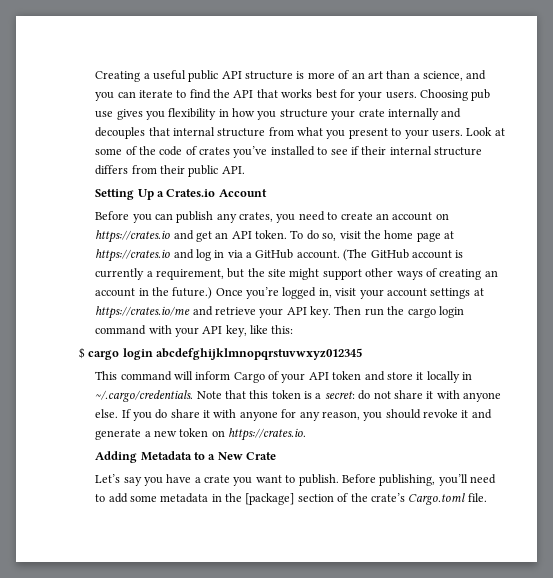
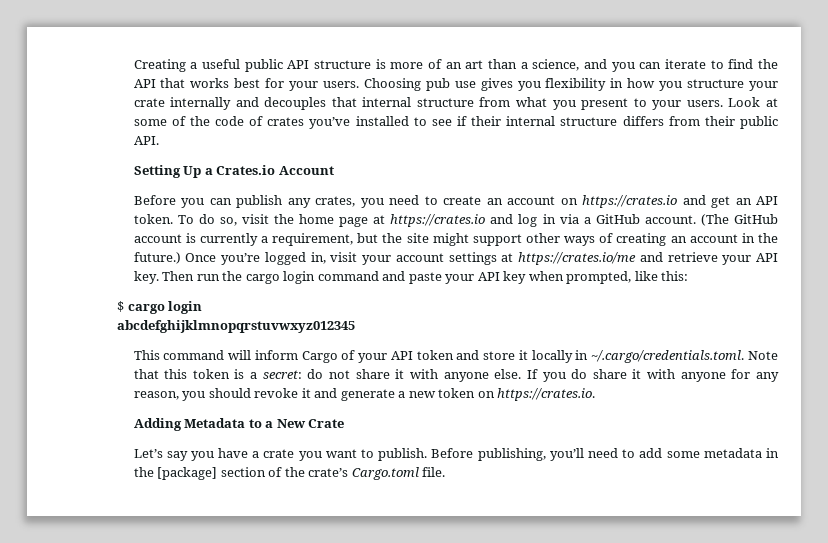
[148,325,247,337] with your API key, -> [382,271,632,284] and paste your API key when prompted,
(153, 354) none -> (203, 307) //
[95,390,194,402] ~/.cargo/credentials. -> [591,350,745,363] ~/.cargo/credentials.toml.

